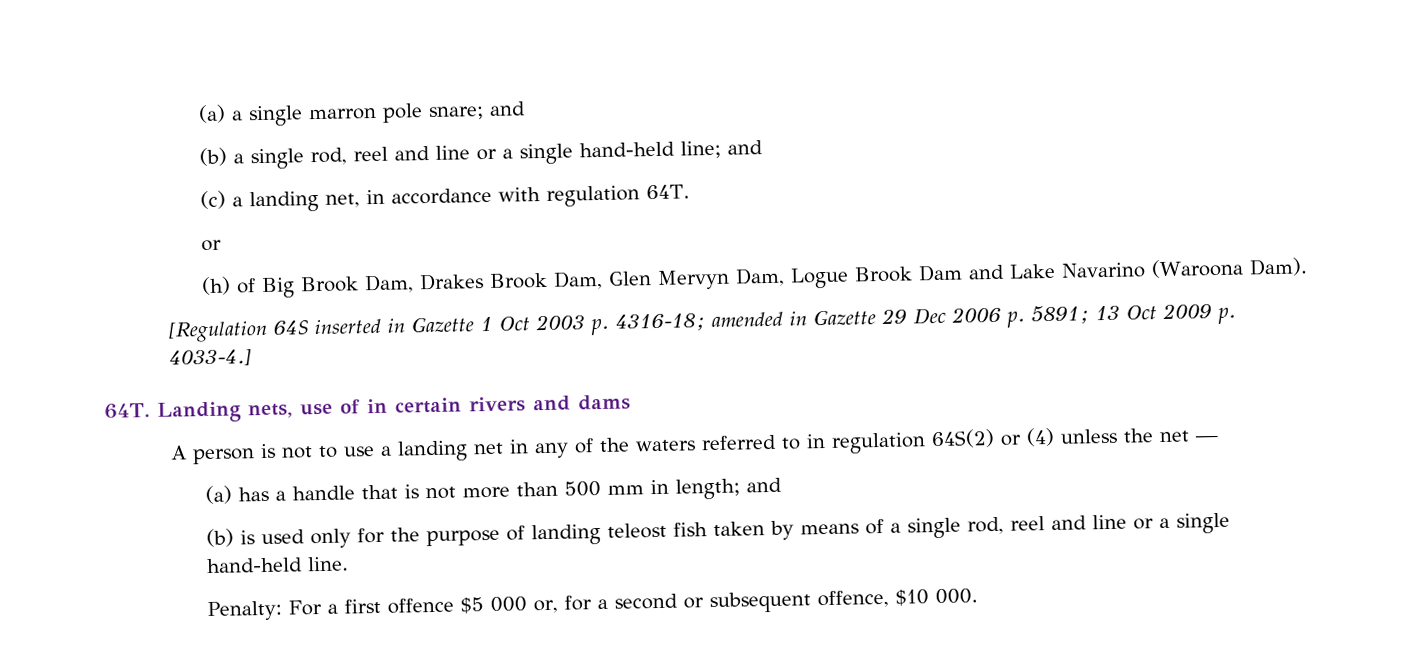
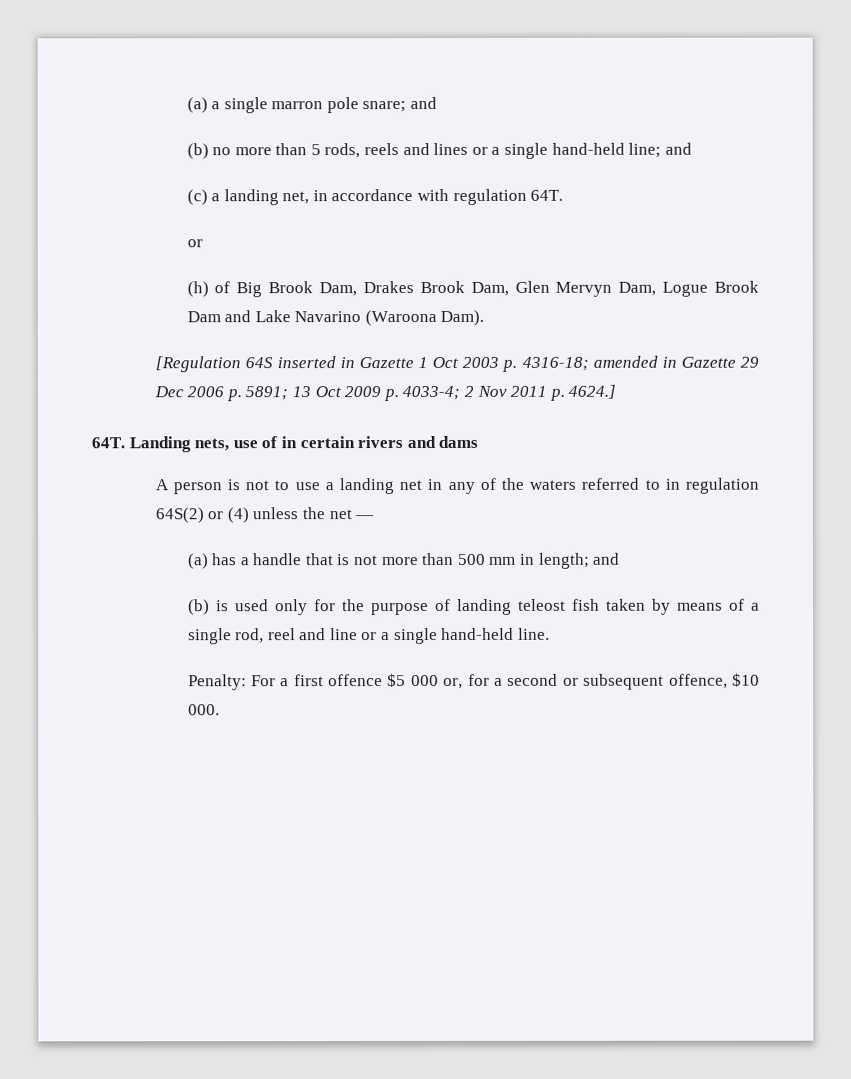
[232,145,470,170] a single rod, reel and line -> [212,142,469,159] no more than 5 rods, reels and lines
[169,348,253,367] 4033-4.] -> [402,384,617,401] 4033-4; 2 Nov 2011 p. 4624.]

